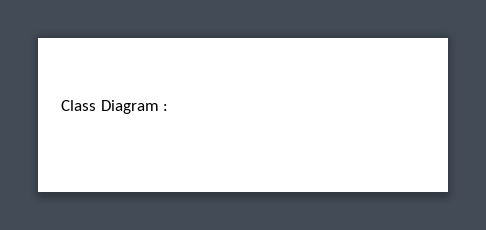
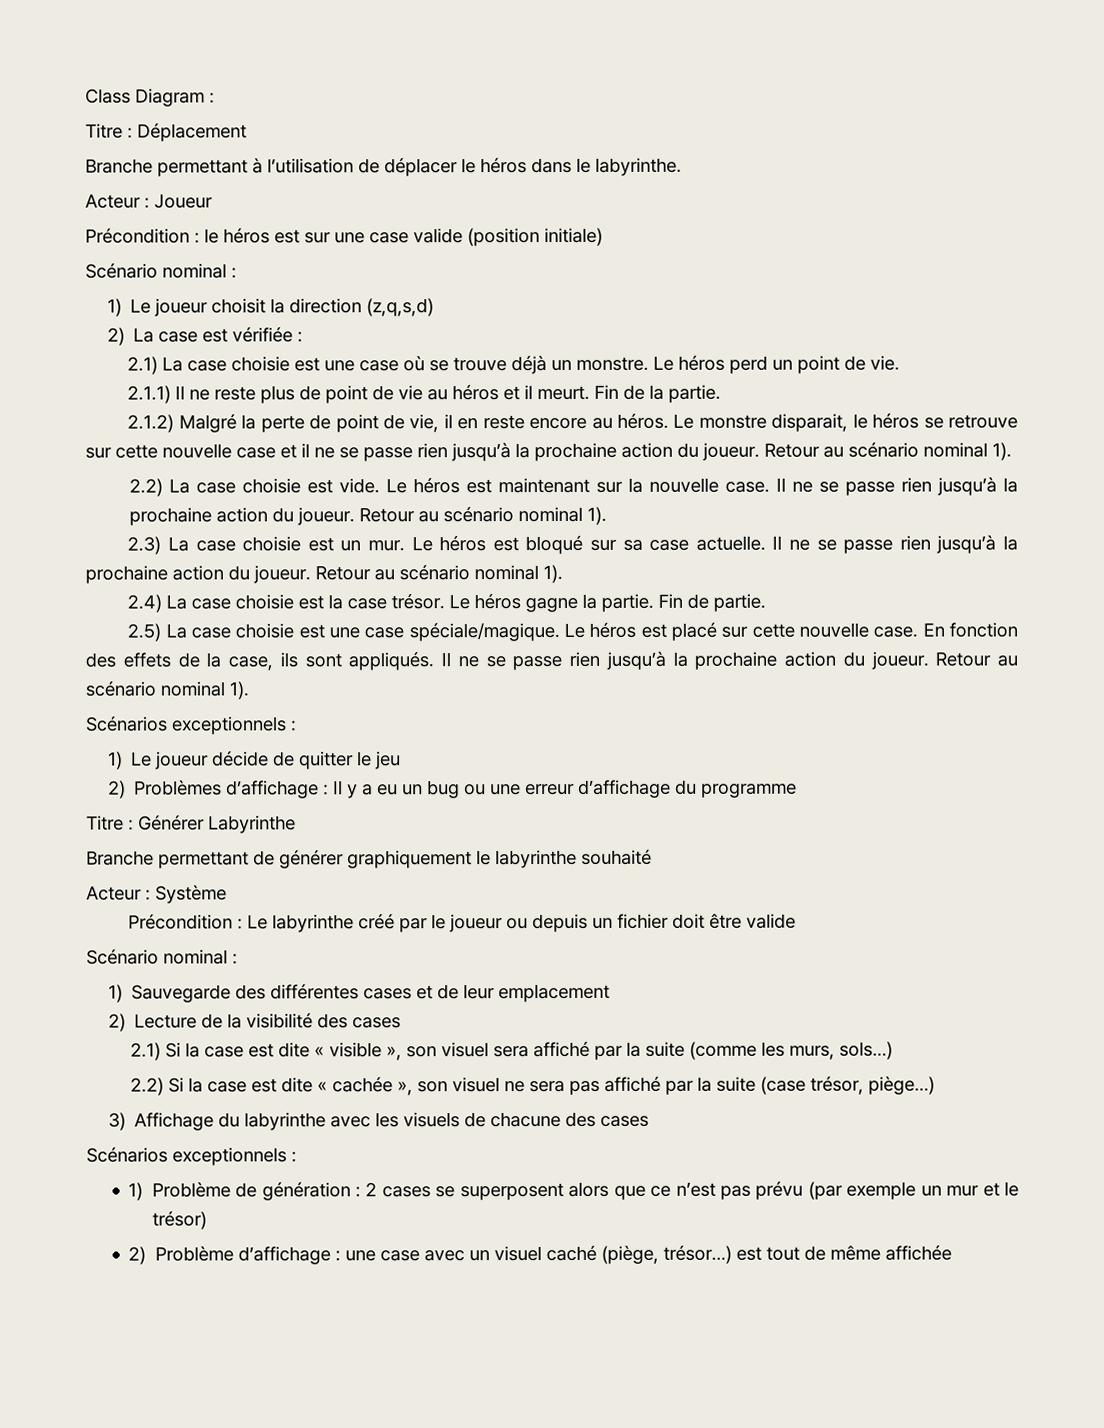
(169, 107) none -> [85,122,247,142] [85,157,682,177] [85,193,213,209] [85,227,603,247] [85,262,237,279] [107,298,435,317] [107,326,304,346] [127,354,901,375] [127,384,722,404] [127,412,1019,433] [85,441,1012,462] [129,476,1019,497] [129,506,608,526] [127,534,1018,555] [85,564,563,584] [127,593,767,613] [127,621,1018,642] [85,650,1018,671] [85,680,249,700] [86,715,297,735] [108,750,402,770] [108,779,798,799] [86,814,296,834] [86,848,652,869] [86,884,227,904] [128,913,797,933] [86,948,238,965] [108,983,611,1003] [108,1012,402,1032] [130,1040,894,1061] [130,1075,936,1096] [108,1111,650,1131] [86,1146,297,1166] [128,1180,1020,1201] [151,1210,207,1230] [128,1244,952,1265] // Titre : Déplacement // Branche permettant à l’utilisation de déplacer le héros dans le labyrinthe. // Acteur : Joueur // Précondition : le héros est sur une case valide (position initiale) // Scénario nominal : // 1) Le joueur choisit la direction (z,q,s,d) // 2) La case est vérifiée : // 2.1) La case choisie est une case où se trouve déjà un monstre. Le héros perd un point de vie. // 2.1.1) Il ne reste plus de point de vie au héros et il meurt. Fin de la partie. // 2.1.2) Malgré la perte de point de vie, il en reste encore au héros. Le monstre disparait, le héros se retrouve sur cette nouvelle case et il ne se passe rien jusqu’à la prochaine action du joueur. Retour au scénario nominal 1). // 2.2) La case choisie est vide. Le héros est maintenant sur la nouvelle case. Il ne se passe rien jusqu’à la prochaine action du joueur. Retour au scénario nominal 1). // 2.3) La case choisie est un mur. Le héros est bloqué sur sa case actuelle. Il ne se passe rien jusqu’à la prochaine action du joueur. Retour au scénario nominal 1). // 2.4) La case choisie est la case trésor. Le héros gagne la partie. Fin de partie. // 2.5) La case choisie est une case spéciale/magique. Le héros est placé sur cette nouvelle case. En fonction des effets de la case, ils sont appliqués. Il ne se passe rien jusqu’à la prochaine action du joueur. Retour au scénario nominal 1). // Scénarios exceptionnels : // 1) Le joueur décide de quitter le jeu // 2) Problèmes d’affichage : Il y a eu un bug ou une erreur d’affichage du programme // Titre : Générer Labyrinthe // Branche permettant de générer graphiquement le labyrinthe souhaité // Acteur : Système // Précondition : Le labyrinthe créé par le joueur ou depuis un fichier doit être valide // Scénario nominal : // 1) Sauvegarde des différentes cases et de leur emplacement // 2) Lecture de la visibilité des cases // 2.1) Si la case est dite « visible », son visuel sera affiché par la suite (comme les murs, sols…) // 2.2) Si la case est dite « cachée », son visuel ne sera pas affiché par la suite (case trésor, piège…) // 3) Affichage du labyrinthe avec les visuels de chacune des cases // Scénarios exceptionnels : // 1) Problème de génération : 2 cases se superposent alors que ce n’est pas prévu (par exemple un mur et le trésor) // 2) Problème d’affichage : une case avec un visuel caché (piège, trésor…) est tout de même affichée

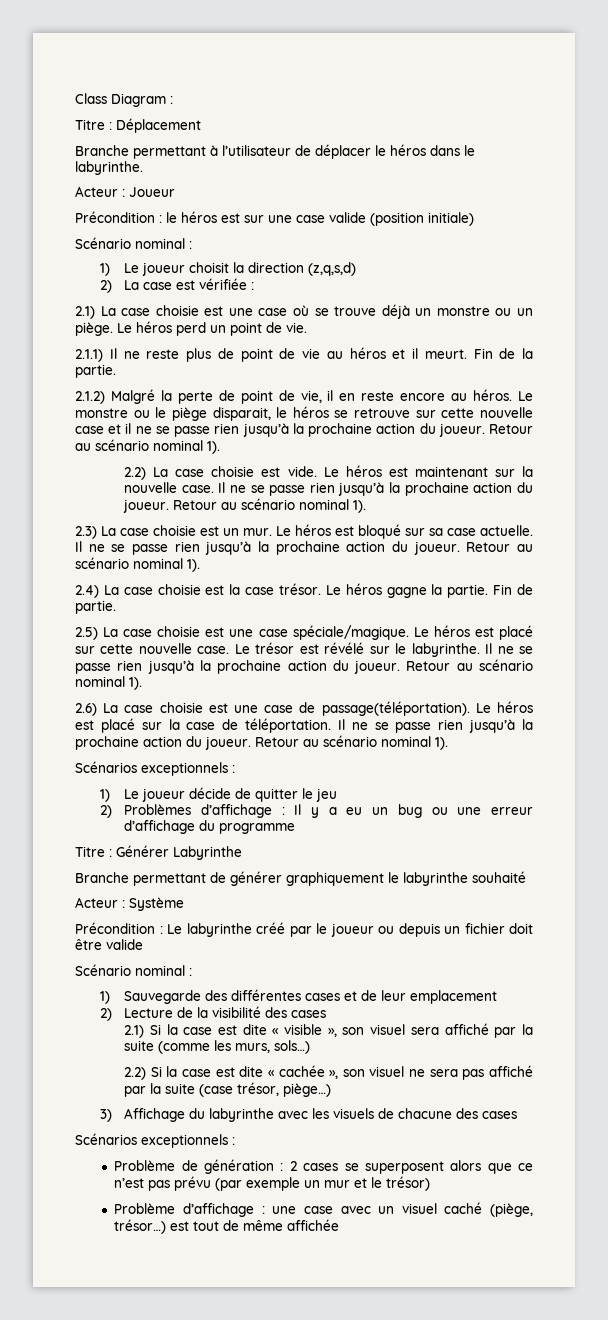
[267,158,354,174] l’utilisation -> [222,145,291,156] l’utilisateur
[576,356,650,371] monstre. -> [436,306,533,316] [75,322,113,336] monstre ou un piège.
(767, 421) none -> [133,407,207,421] ou le piège
[922,622,1018,638] [85,651,435,671] En fonction des effets de la case, ils sont appliqués. -> [234,642,533,657] [75,659,533,674] [75,676,142,690] [75,701,533,716] [75,718,332,733] Le trésor est révélé sur le labyrinthe. Il ne se passe rien jusqu’à la prochaine action du joueur. Retour au scénario nominal 1). // 2.6) La case choisie est une case de passage(téléportation). Le héros est placé sur la case de téléportation.
[128,1182,144,1201] 1) -> (235, 1141) none
[128,1246,147,1265] 2) -> (431, 1183) none

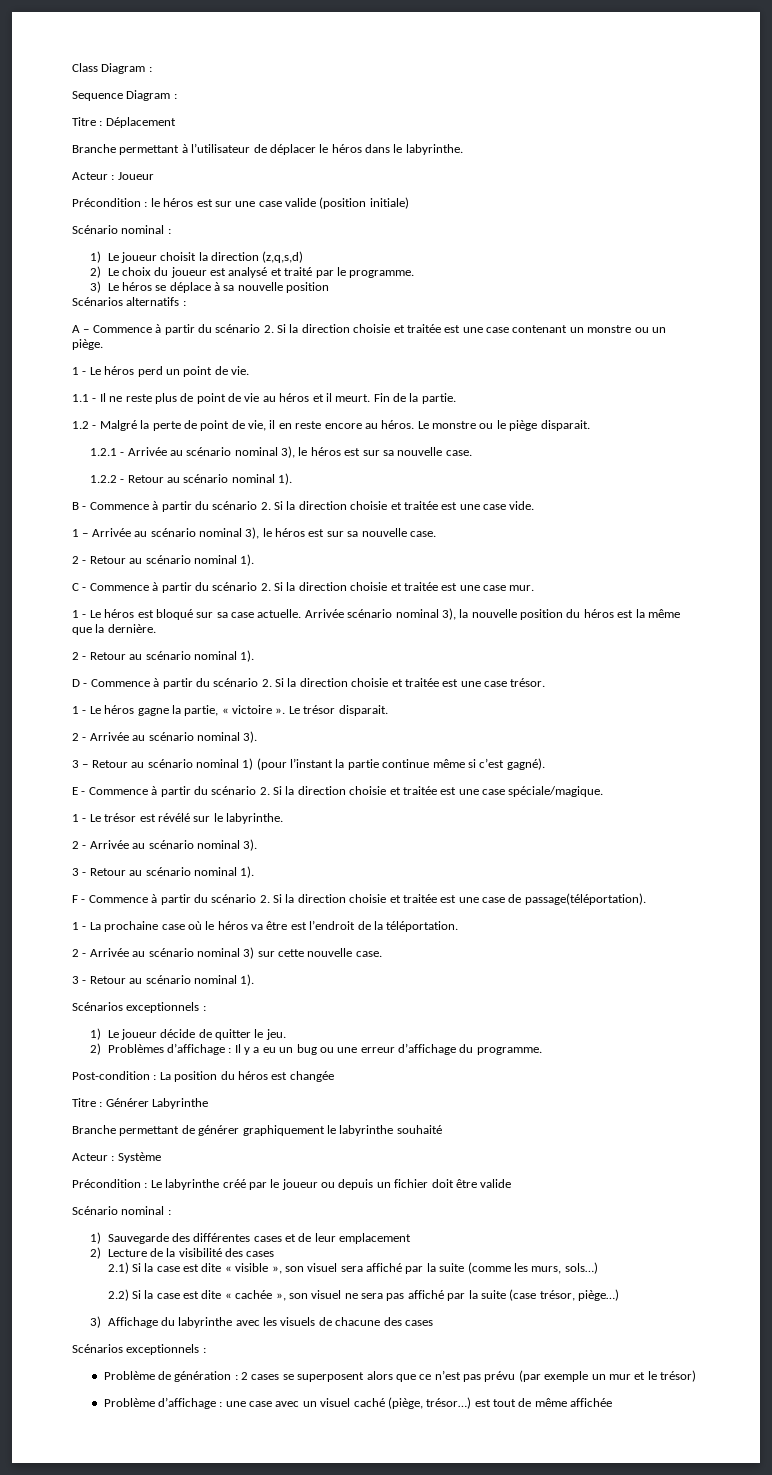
(173, 100) none -> [72,90,177,101] // Sequence Diagram :
[124,278,255,290] [75,304,410,319] La case est vérifiée : // 2.1) La case choisie est une case où se trouve déjà -> [107,267,415,278] [89,281,330,293] [72,297,186,306] [72,324,568,335] Le choix du joueur est analysé et traité par le programme. // 3) Le héros se déplace à sa nouvelle position // Scénarios alternatifs : // A – Commence à partir du scénario 2. Si la direction choisie et traitée est une case contenant
(113, 329) none -> [72,367,87,375] // 1 -
[75,349,103,362] 2.1.1) -> [72,394,97,402] 1.1 -
[75,391,105,404] 2.1.2) -> [72,421,97,429] 1.2 -
[212,406,533,421] [75,423,533,437] [75,439,220,454] [124,465,533,480] [124,482,534,496] [123,498,367,513] [75,525,239,539] disparait, le héros se retrouve sur cette nouvelle case et il ne se passe rien jusqu’à la prochaine action du joueur. Retour au scénario nominal 1). // 2.2) La case choisie est vide. Le héros est maintenant sur la nouvelle case. Il ne se passe rien jusqu’à la prochaine action du joueur. Retour au scénario nominal 1). // 2.3) La case choisie est un -> [540,420,590,431] [89,446,472,458] [89,473,293,485] [72,501,535,512] [72,527,436,539] [72,554,255,566] [72,582,506,593] disparait. // 1.2.1 - Arrivée au scénario nominal 3), le héros est sur sa nouvelle case. // 1.2.2 - Retour au scénario nominal 1). // B - Commence à partir du scénario 2. Si la direction choisie et traitée est une case vide. // 1 – Arrivée au scénario nominal 3), le héros est sur sa nouvelle case. // 2 - Retour au scénario nominal 1). // C - Commence à partir du scénario 2. Si la direction choisie et traitée est une case
(272, 532) none -> [72,610,87,618] // 1 -
[75,541,533,555] [75,557,200,572] [75,584,241,598] Il ne se passe rien jusqu’à la prochaine action du joueur. Retour au scénario nominal 1). // 2.4) La case choisie est la -> [304,608,680,620] [72,624,156,635] [72,650,255,662] [72,678,481,689] Arrivée scénario nominal 3), la nouvelle position du héros est la même que la dernière. // 2 - Retour au scénario nominal 1). // D - Commence à partir du scénario 2. Si la direction choisie et traitée est une
(321, 589) none -> [72,706,87,714] // 1 -
[447,584,533,598] [75,600,116,614] [75,625,533,640] [75,643,230,654] partie. Fin de partie. // 2.5) La case choisie est une case spéciale/magique. Le héros est placé sur cette nouvelle case. -> [184,705,388,716] [72,731,258,743] [72,758,545,770] [72,786,604,797] [72,814,87,822] partie, « victoire ». Le trésor disparait. // 2 - Arrivée au scénario nominal 3). // 3 – Retour au scénario nominal 1) (pour l’instant la partie continue même si c’est gagné). // E - Commence à partir du scénario 2. Si la direction choisie et traitée est une case spéciale/magique. // 1 -
[485,643,533,654] [75,659,533,674] [75,676,142,690] [75,702,203,716] Il ne se passe rien jusqu’à la prochaine action du joueur. Retour au scénario nominal 1). // 2.6) La case choisie -> [72,839,258,851] [72,866,255,878] [72,894,437,905] // 2 - Arrivée au scénario nominal 3). // 3 - Retour au scénario nominal 1). // F - Commence à partir du scénario 2. Si la direction choisie et traitée
[475,701,533,713] [75,718,534,733] [75,736,251,750] Le héros est placé sur la case de téléportation. Il ne se passe rien jusqu’à la prochaine action du joueur. -> [72,920,459,932] [72,947,382,959] [72,976,87,984] // 1 - La prochaine case où le héros va être est l’endroit de la téléportation. // 2 - Arrivée au scénario nominal 3) sur cette nouvelle case. // 3 -
[316,788,338,802] jeu -> [265,1029,286,1040] jeu.
[219,823,296,834] programme -> [476,1047,542,1055] [72,1071,334,1082] programme. // Post-condition : La position du héros est changée

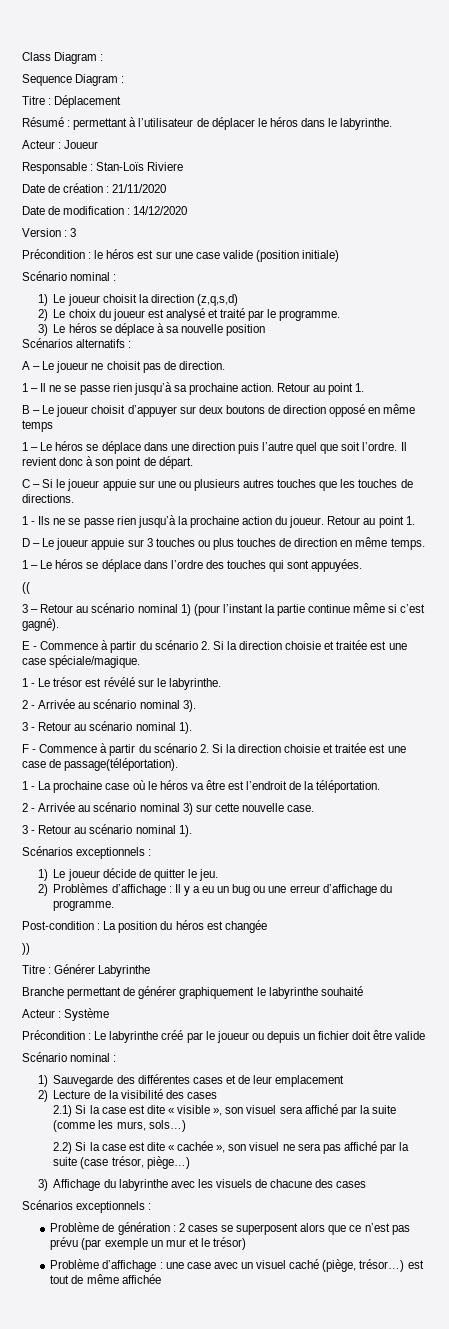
[72,144,116,153] Branche -> [22,117,71,127] Résumé :
(154, 176) none -> [22,162,184,174] [22,183,167,193] [22,206,188,215] [22,228,77,237] // Responsable : Stan-Loïs Riviere // Date de création : 21/11/2020 // Date de modification : 14/12/2020 // Version : 3
[92,324,666,335] [72,339,103,350] [72,366,249,377] [72,393,456,404] [72,420,590,431] [89,446,472,458] [89,473,293,485] [72,501,535,512] [72,527,436,539] [72,554,255,566] [72,582,535,593] [72,608,680,620] [72,624,156,635] [72,650,255,662] [72,678,546,689] [72,705,388,716] [72,731,258,743] Commence à partir du scénario 2. Si la direction choisie et traitée est une case contenant un monstre ou un piège. // 1 - Le héros perd un point de vie. // 1.1 - Il ne reste plus de point de vie au héros et il meurt. Fin de la partie. // 1.2 - Malgré la perte de point de vie, il en reste encore au héros. Le monstre ou le piège disparait. // 1.2.1 - Arrivée au scénario nominal 3), le héros est sur sa nouvelle case. // 1.2.2 - Retour au scénario nominal 1). // B - Commence à partir du scénario 2. Si la direction choisie et traitée est une case vide. // 1 – Arrivée au scénario nominal 3), le héros est sur sa nouvelle case. // 2 - Retour au scénario nominal 1). // C - Commence à partir du scénario 2. Si la direction choisie et traitée est une case mur. // 1 - Le héros est bloqué sur sa case actuelle. Arrivée scénario nominal 3), la nouvelle position du héros est la même que la dernière. // 2 - Retour au scénario nominal 1). // D - Commence à partir du scénario 2. Si la direction choisie et traitée est une case trésor. // 1 - Le héros gagne la partie, « victoire ». Le trésor disparait. // 2 - Arrivée au scénario nominal 3). -> [42,361,225,373] [22,382,365,395] [22,404,416,417] [22,420,53,432] [22,441,407,454] [22,456,193,469] [22,479,413,491] [22,494,74,503] [22,515,415,528] [22,537,425,550] [22,559,363,572] [22,582,30,594] Le joueur ne choisit pas de direction. // 1 – Il ne se passe rien jusqu’à sa prochaine action. Retour au point 1. // B – Le joueur choisit d’appuyer sur deux boutons de direction opposé en même temps // 1 – Le héros se déplace dans une direction puis l’autre quel que soit l’ordre. Il revient donc à son point de départ. // C – Si le joueur appuie sur une ou plusieurs autres touches que les touches de directions. // 1 - Ils ne se passe rien jusqu’à la prochaine action du joueur. Retour au point 1. // D – Le joueur appuie sur 3 touches ou plus touches de direction en même temps. // 1 – Le héros se déplace dans l’ordre des touches qui sont appuyées. // ((
(334, 1076) none -> [22,943,30,955] // ))

